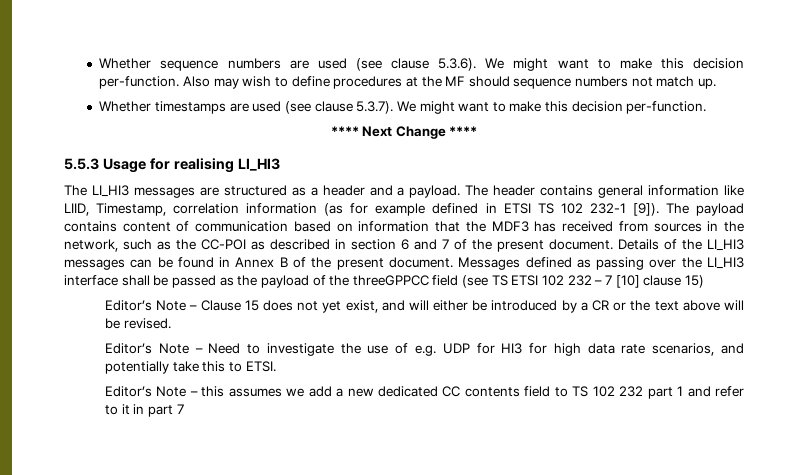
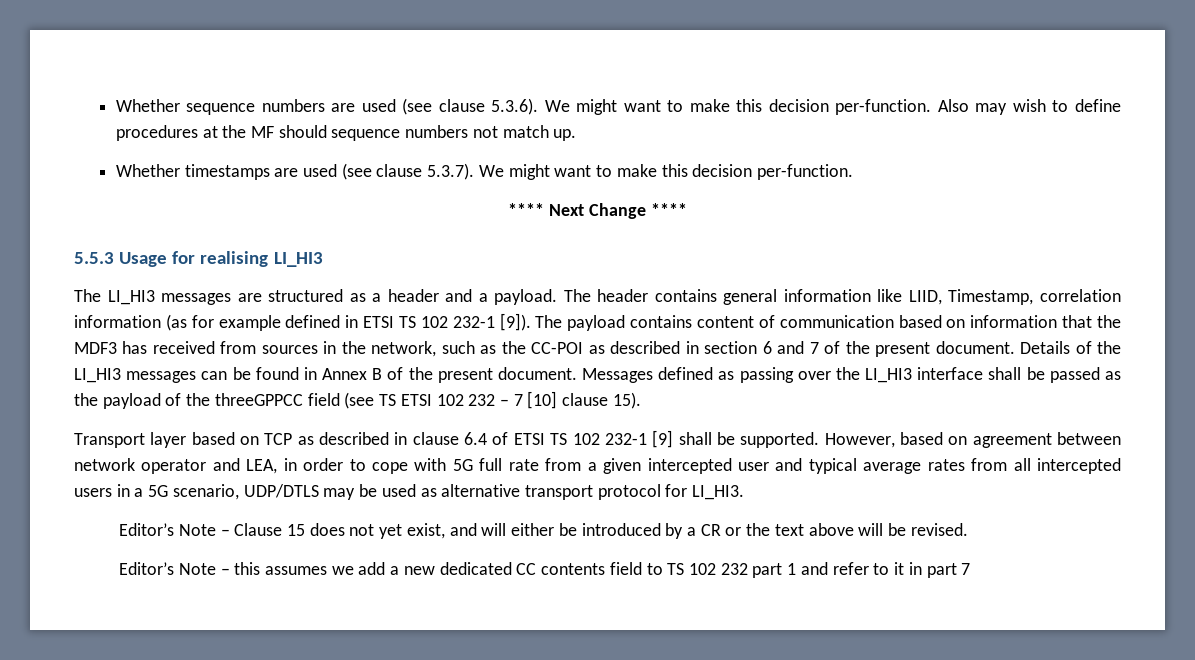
[684,275,704,288] 15) -> [612,392,641,409] [74,430,1121,448] [74,458,1121,474] [74,484,745,500] 15). // Transport layer based on TCP as described in clause 6.4 of ETSI TS 102 232-1 [9] shall be supported. However, based on agreement between network operator and LEA, in order to cope with 5G full rate from a given intercepted user and typical average rates from all intercepted users in a 5G scenario, UDP/DTLS may be used as alternative transport protocol for LI_HI3.
[104,343,744,356] [104,361,276,374] // Editor’s Note – Need to investigate the use of e.g. UDP for HI3 for high data rate scenarios, and potentially take this to ETSI. -> (968, 529) none

